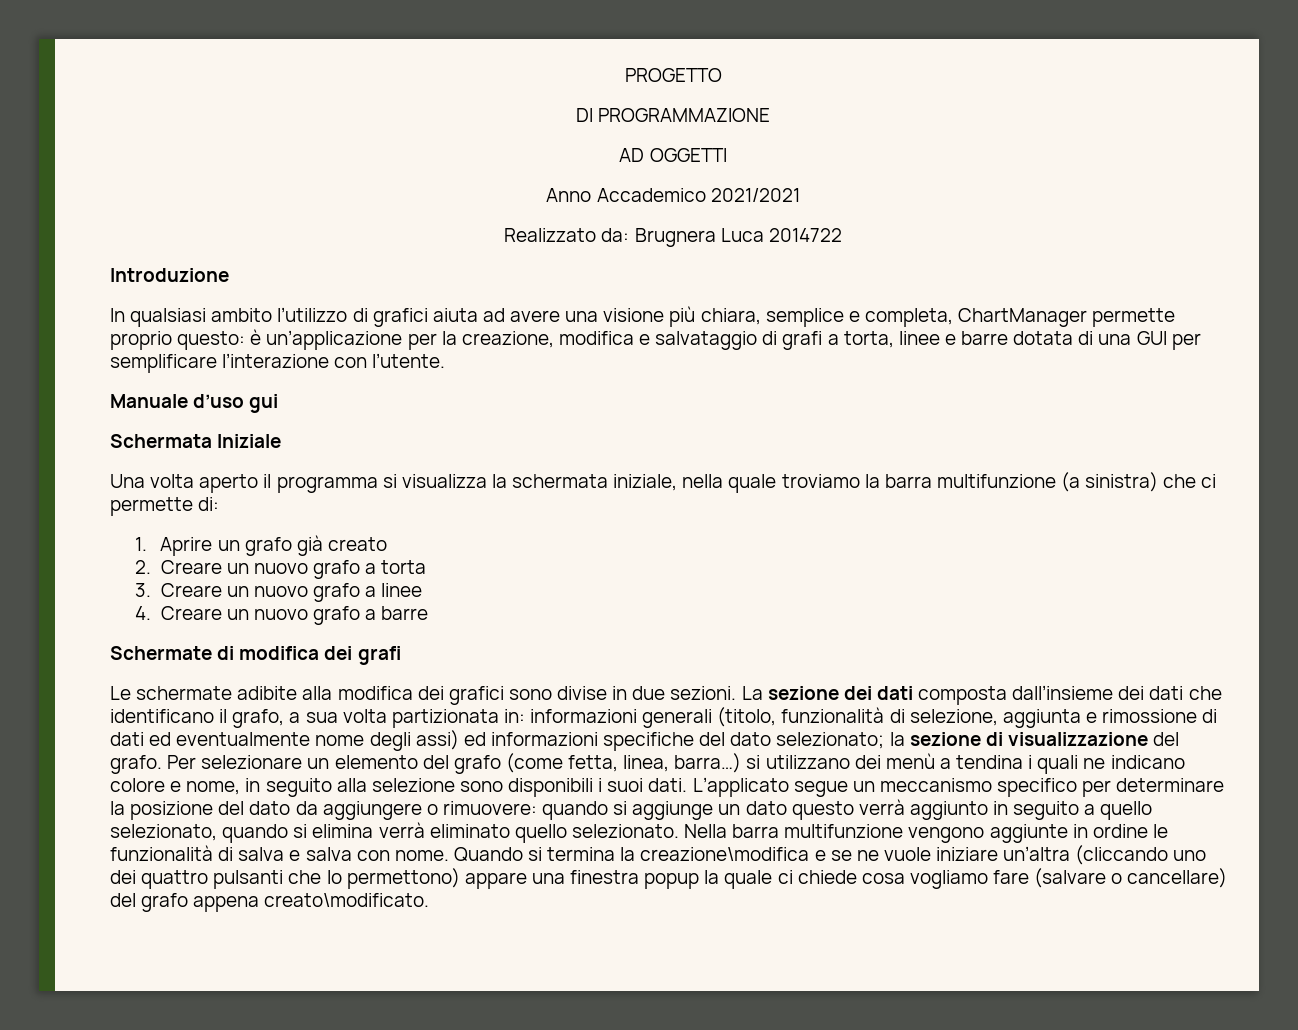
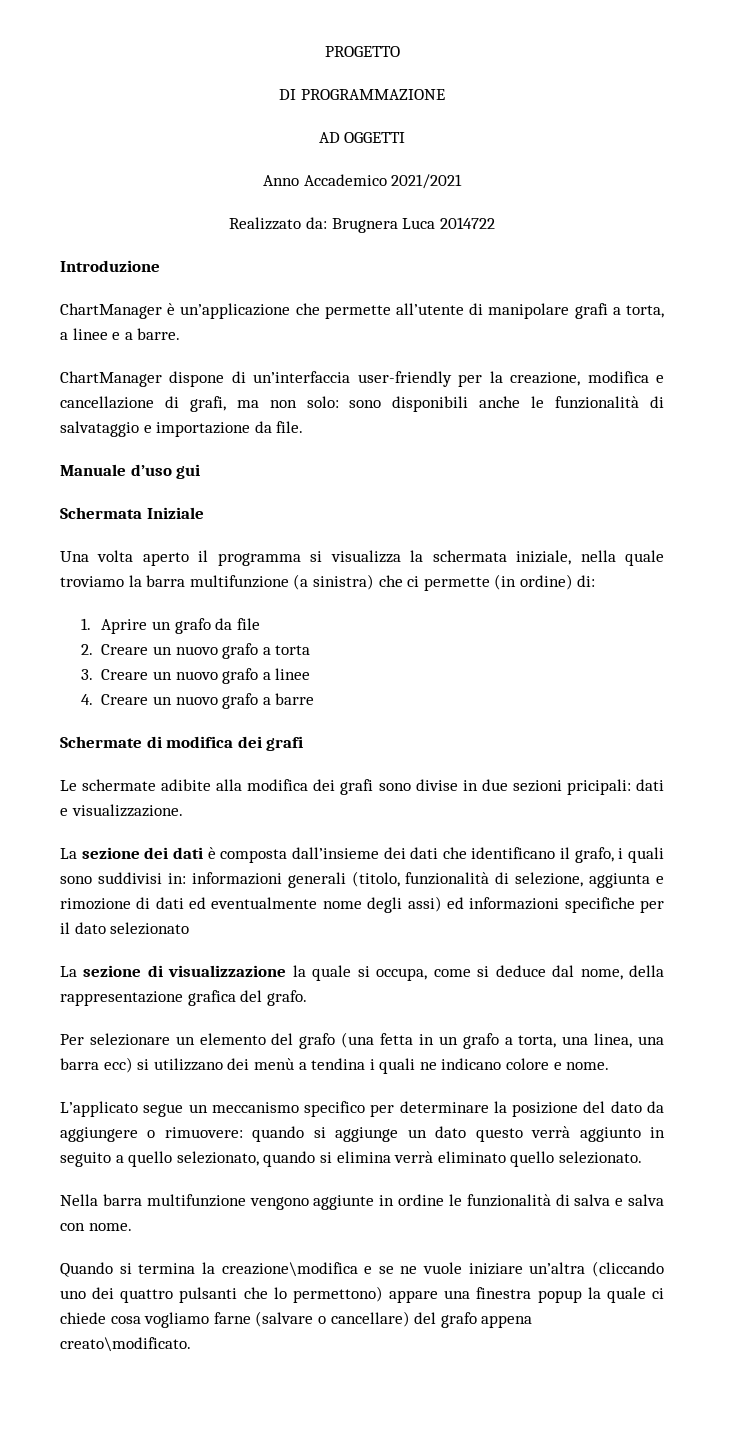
[110,306,1176,327] [110,329,403,350] In qualsiasi ambito l’utilizzo di grafici aiuta ad avere una visione più chiara, semplice e completa, ChartManager permette proprio questo: è un’applicazione -> [60,303,665,319] [60,328,181,340] [60,371,452,387] ChartManager è un’applicazione che permette all’utente di manipolare grafi a torta, a linee e a barre. // ChartManager dispone di un’interfaccia user-friendly
[655,331,1201,350] [110,353,446,373] salvataggio di grafi a torta, linee e barre dotata di una GUI per semplificare l’interazione con l’utente. -> [60,396,665,412] [60,421,304,437] cancellazione di grafi, ma non solo: sono disponibili anche le funzionalità di salvataggio e importazione da file.
(193, 506) none -> [494,574,573,590] (in ordine)
[296,535,387,556] già creato -> [215,618,260,630] da file
[448,686,504,705] grafici -> [340,779,374,795] grafi
[670,686,737,700] sezioni. -> [512,779,665,795] [60,804,183,817] sezioni pricipali: dati e visualizzazione. //
(913, 693) none -> [207,847,216,859] è
[289,709,499,728] a sua volta partizionata -> [618,847,664,863] [60,872,162,884] i quali sono suddivisi
[1102,709,1198,723] rimossione -> [60,898,131,910] rimozione
[699,732,1148,749] del dato selezionato; la sezione di visualizzazione -> [640,900,665,913] [60,922,190,935] [60,965,664,981] [60,990,236,1006] per il dato selezionato // La sezione di visualizzazione la quale si occupa, come si deduce dal nome, della rappresentazione grafica
(162, 764) none -> (307, 998) //
[505,753,742,773] (come fetta, linea, barra…) -> [341,1032,665,1049] [60,1057,133,1073] (una fetta in un grafo a torta, una linea, una barra ecc)
[186,778,688,797] nome, in seguito alla selezione sono disponibili i suoi dati. -> [566,1062,610,1070] nome. //
(679, 831) none -> (642, 1157) //
(449, 855) none -> (132, 1227) //
[993,870,1030,884] fare -> [213,1312,251,1324] farne

